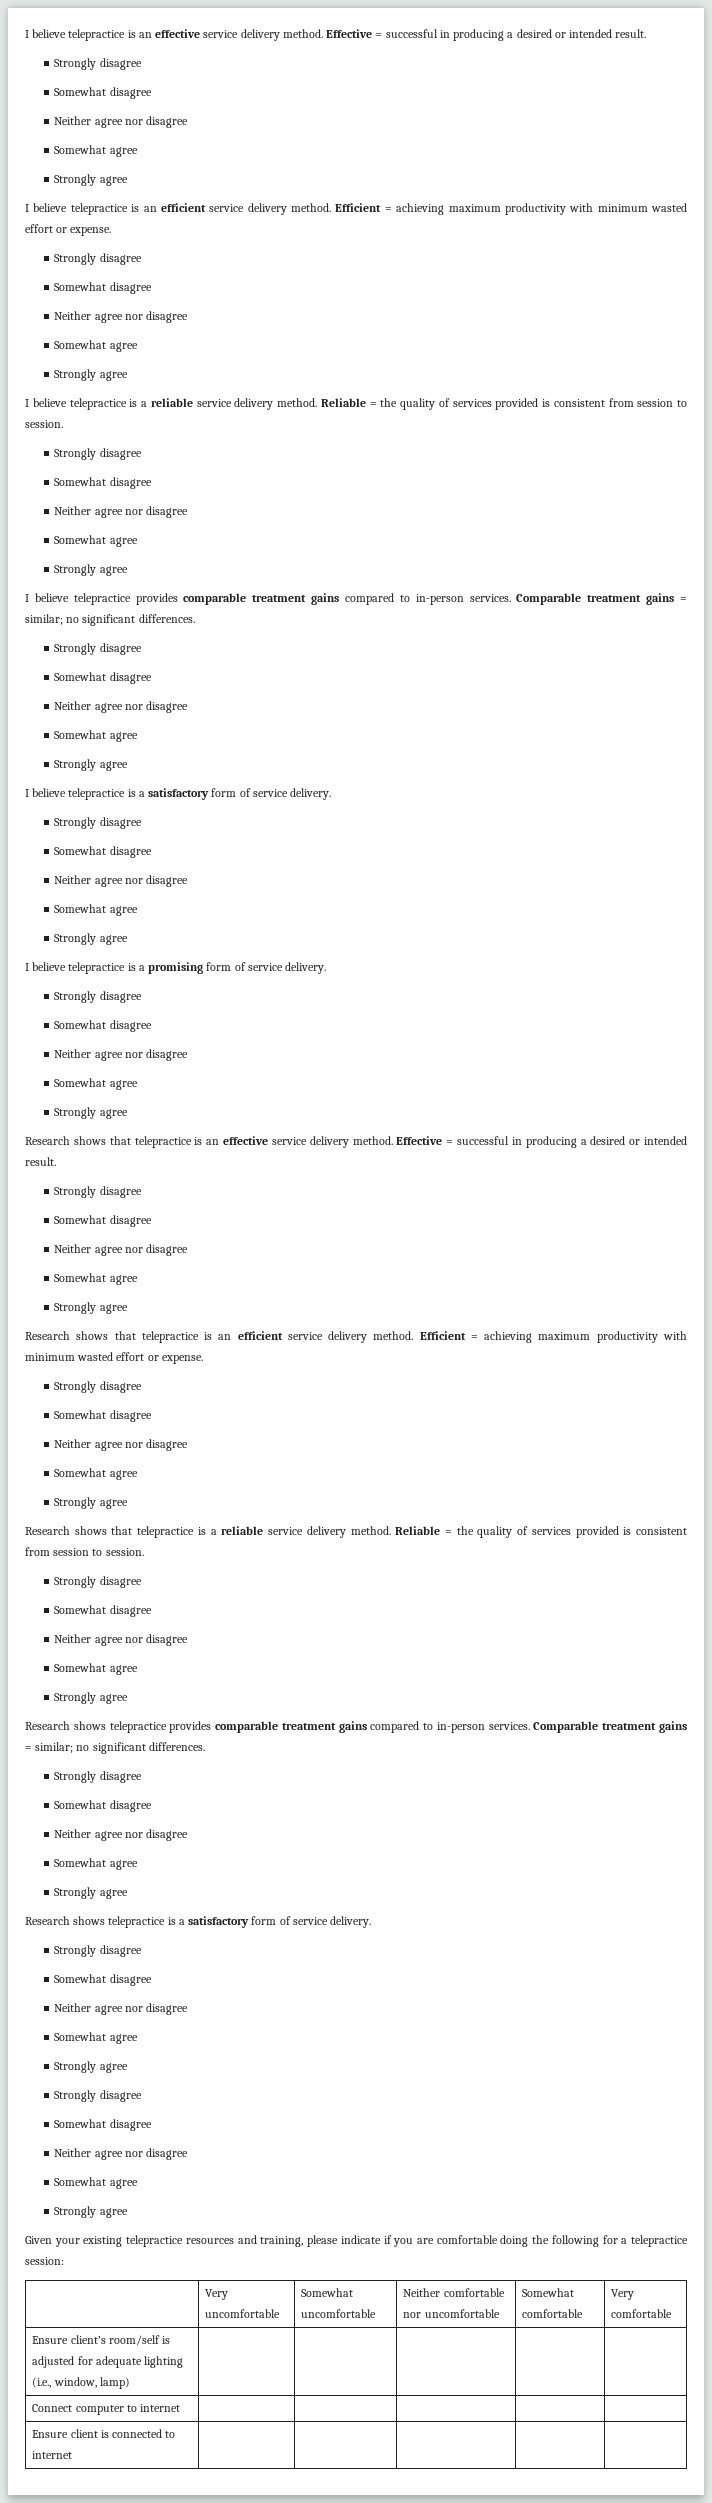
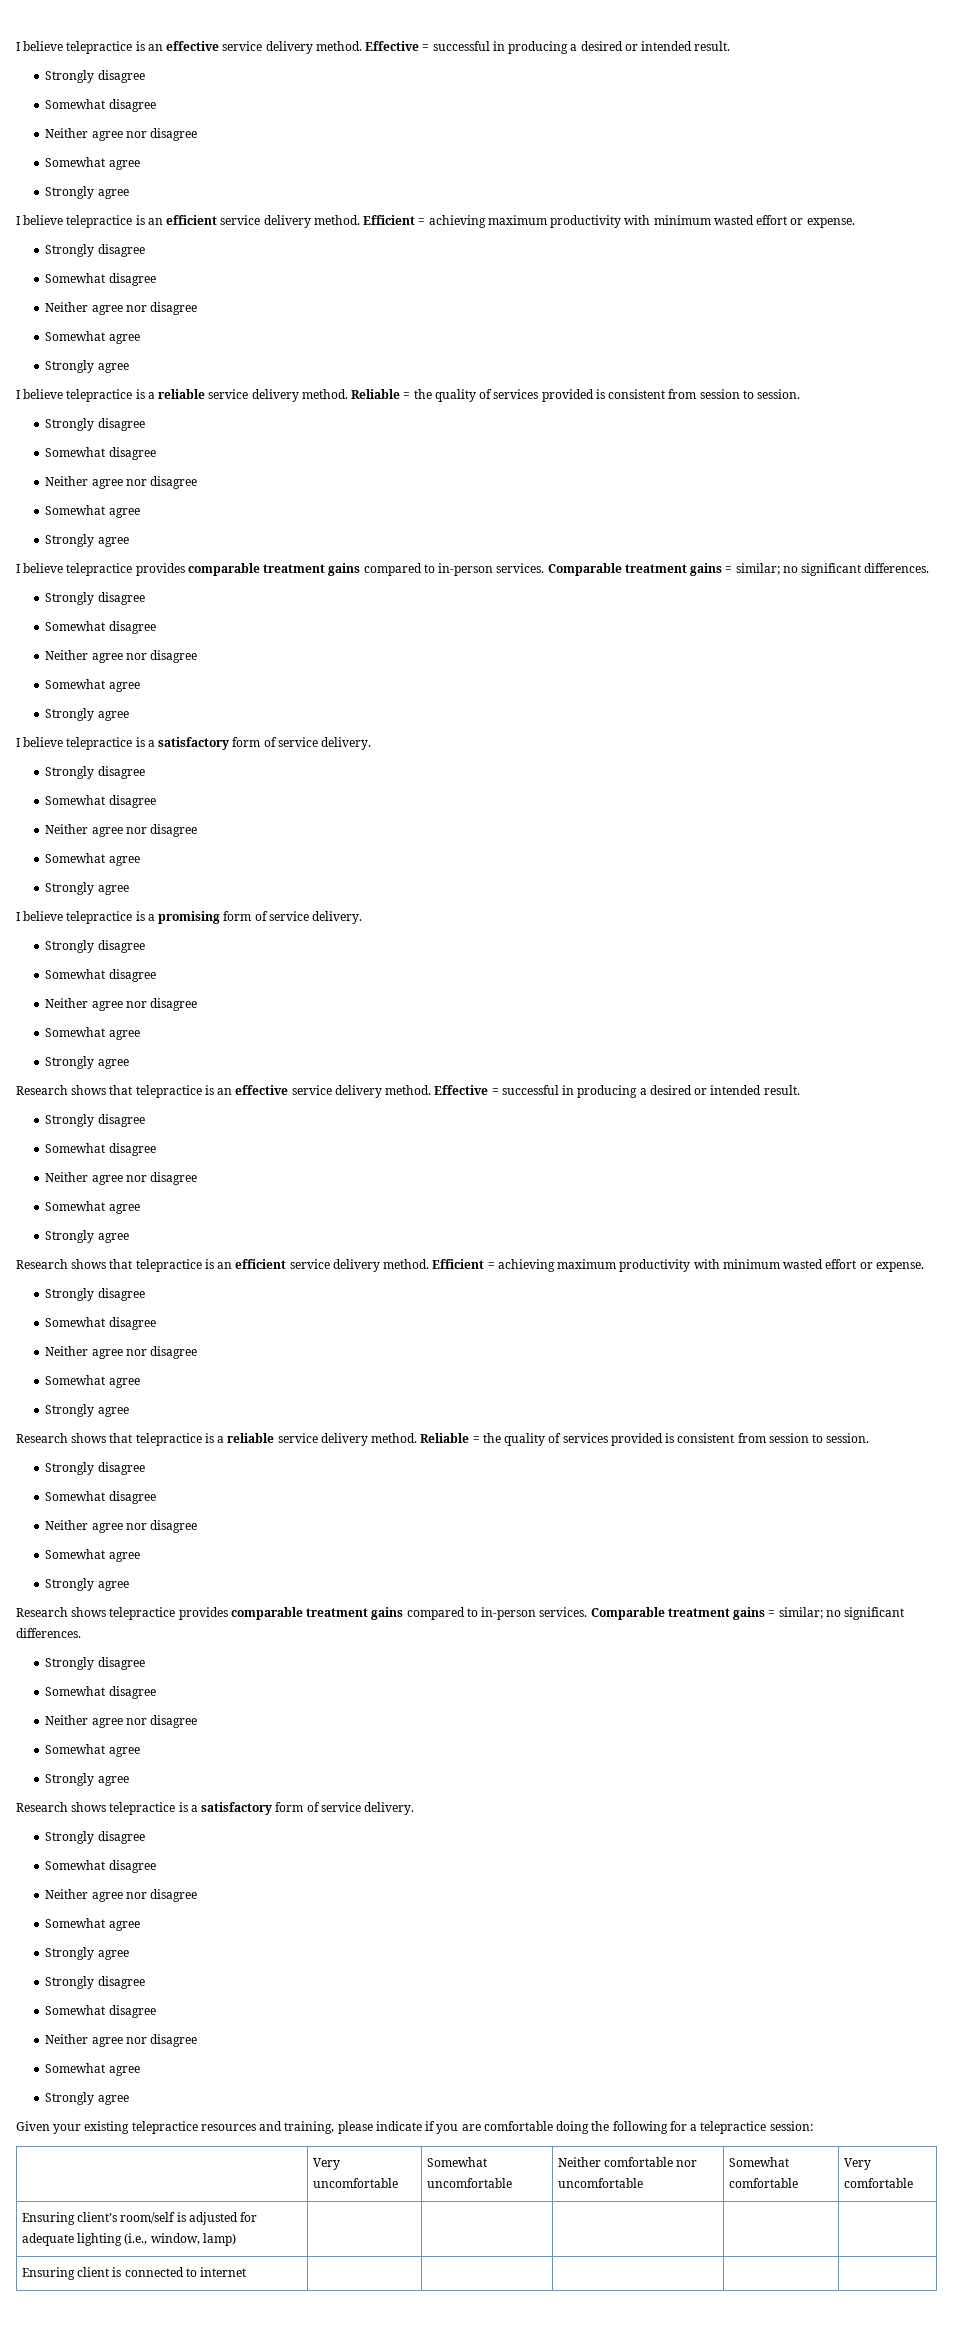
[32,2336,69,2344] Ensure -> [21,2212,75,2225] Ensuring
[32,2404,181,2415] [32,2430,69,2438] Connect computer to internet | | | | | // Ensure -> [21,2267,75,2280] Ensuring

